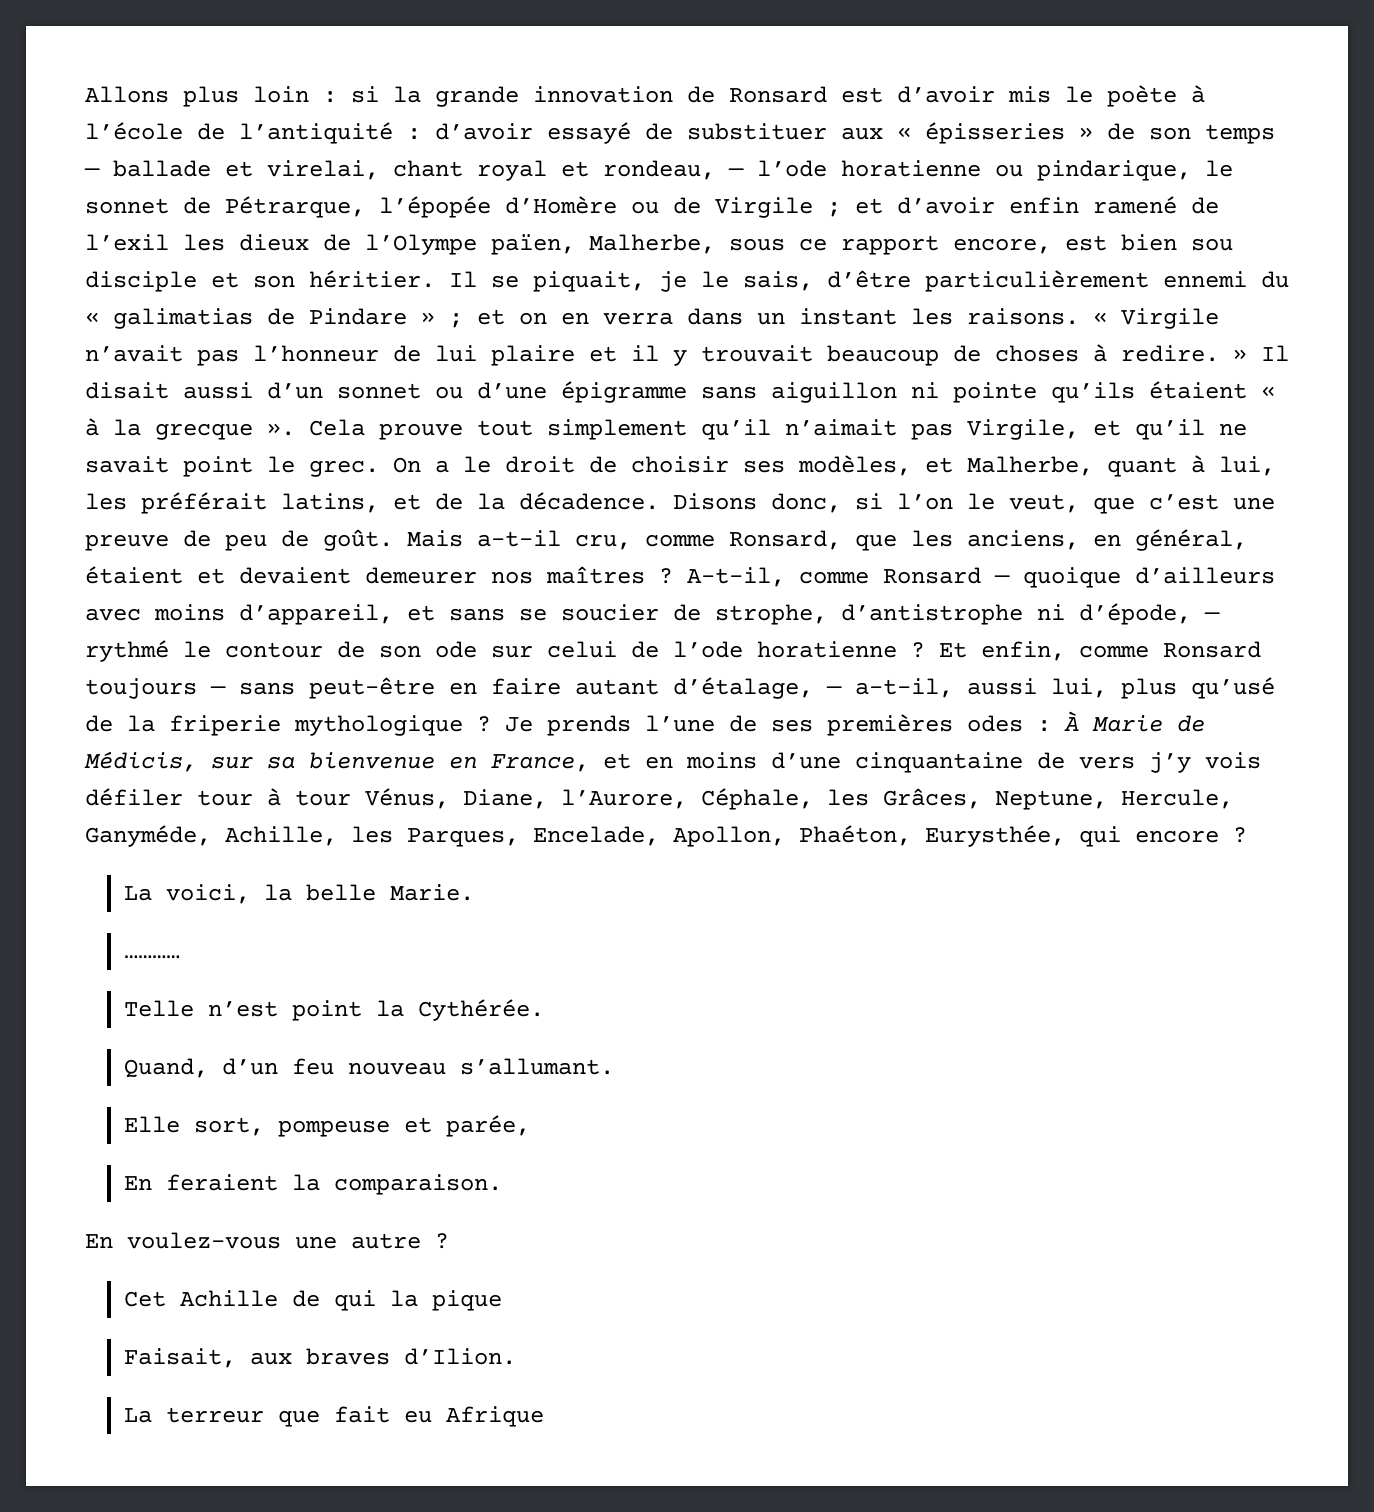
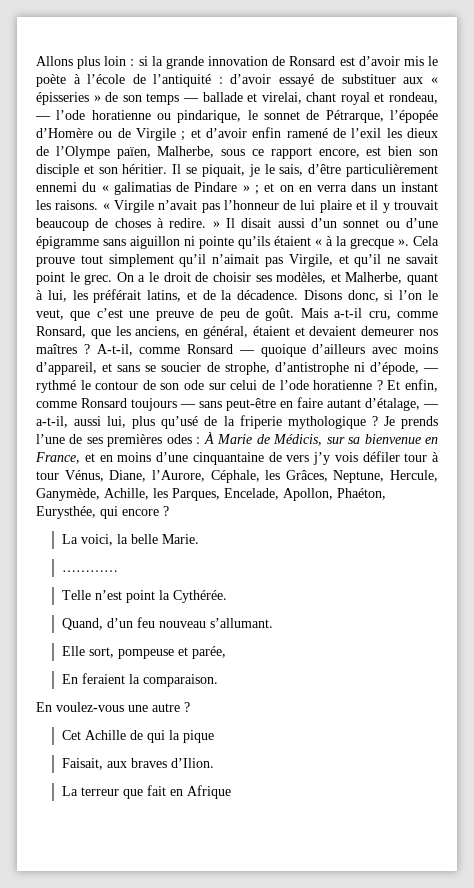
[1191,238,1233,251] sou -> [419,149,439,156] son
[85,825,211,847] Ganyméde, -> [36,488,100,501] Ganymède,
[403,1410,432,1423] eu -> [169,789,183,796] en

